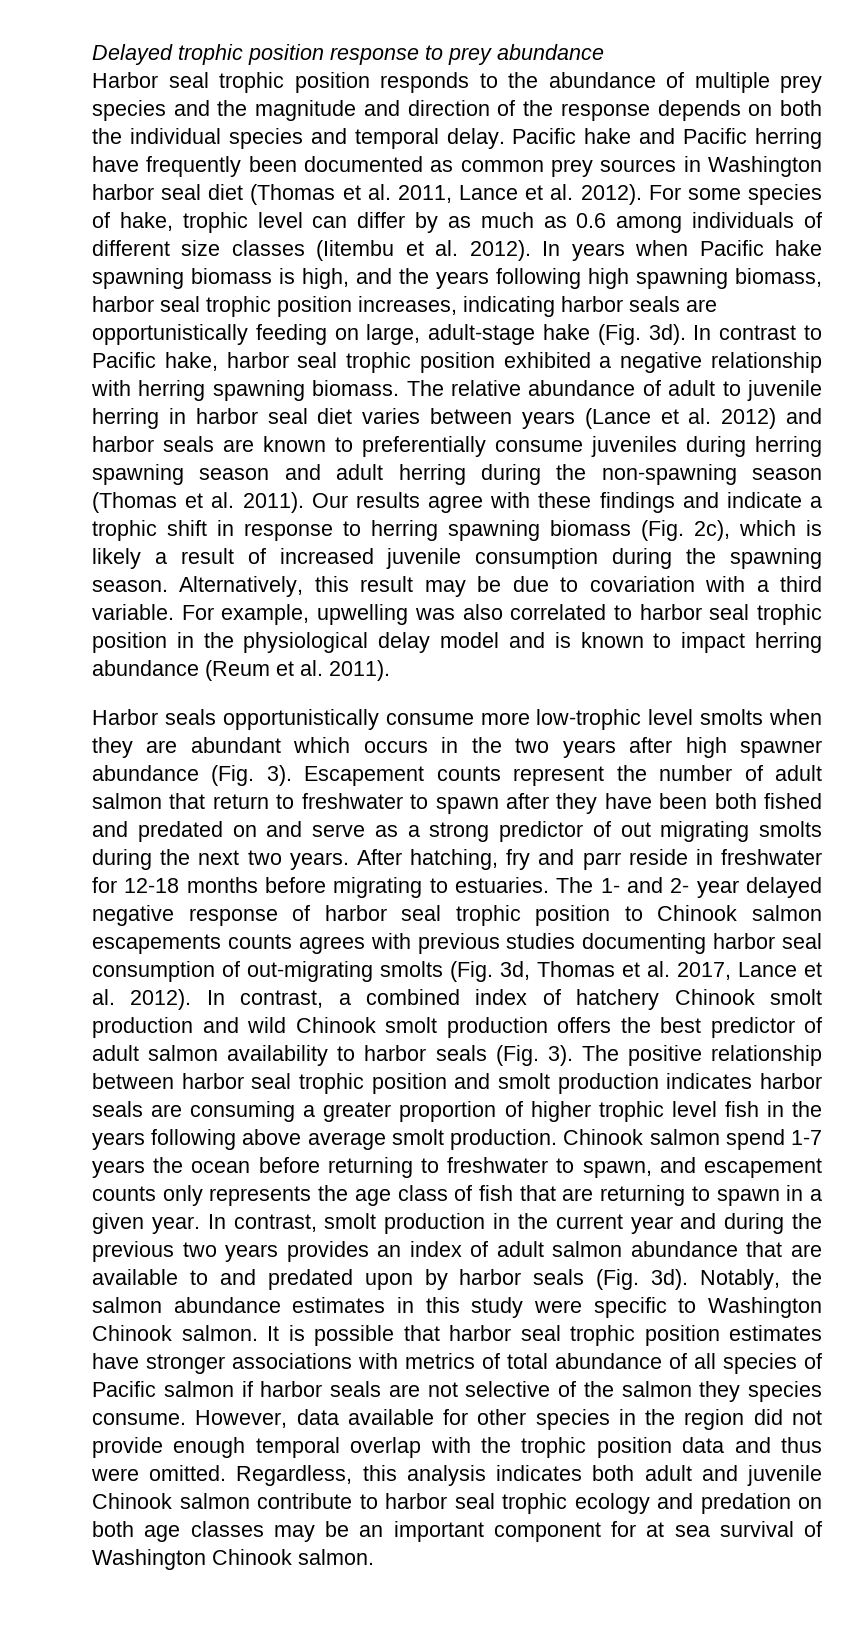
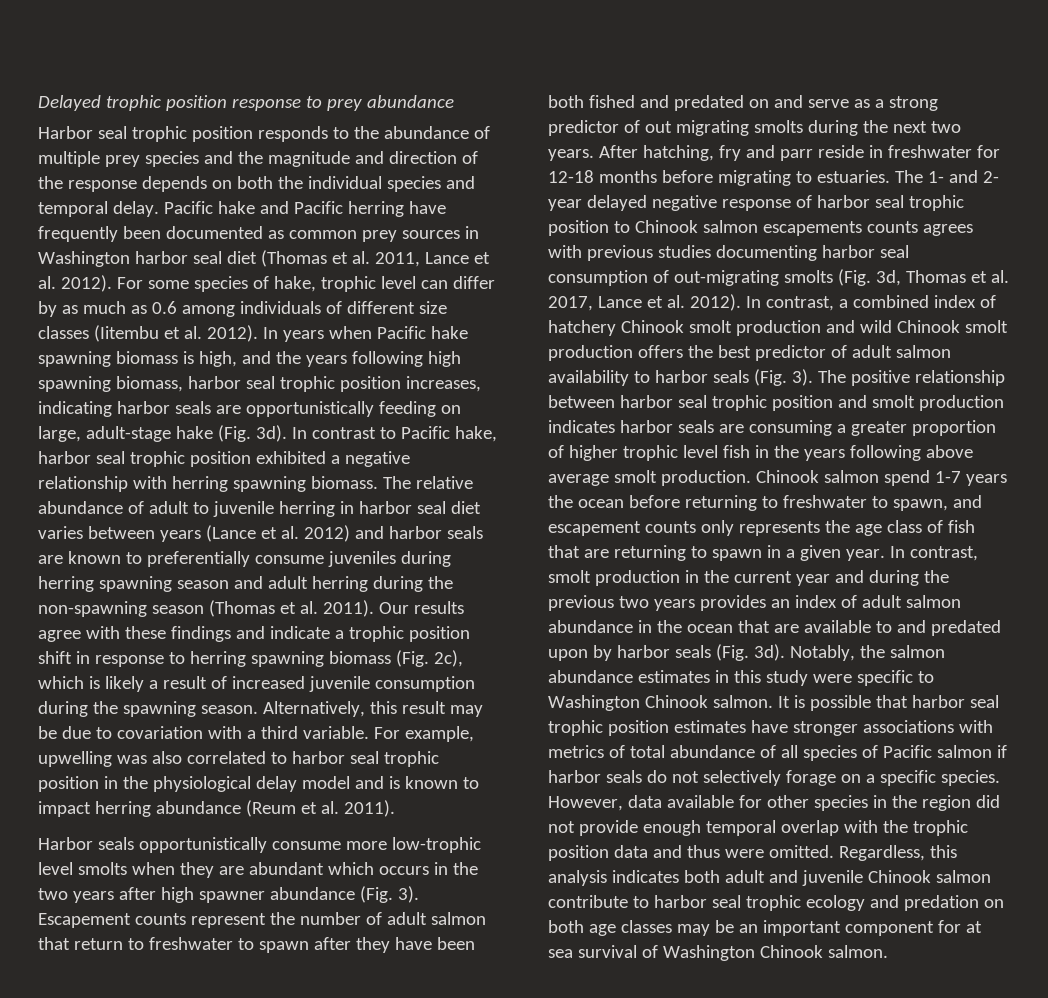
(157, 530) none -> [408,626,470,642] position
(738, 1249) none -> [637,620,733,633] in the ocean
[388,1381,822,1402] [92,1413,186,1425] are not selective of the salmon they species consume. -> [646,770,1000,786] do not selectively forage on a specific species.

